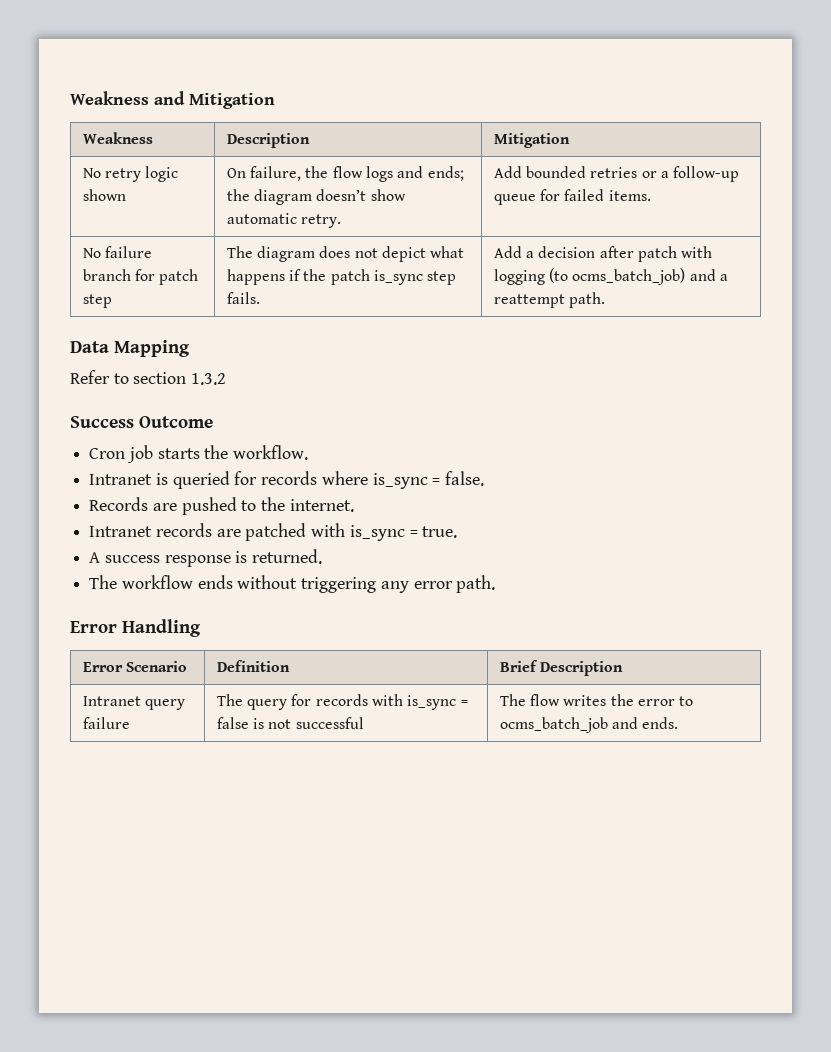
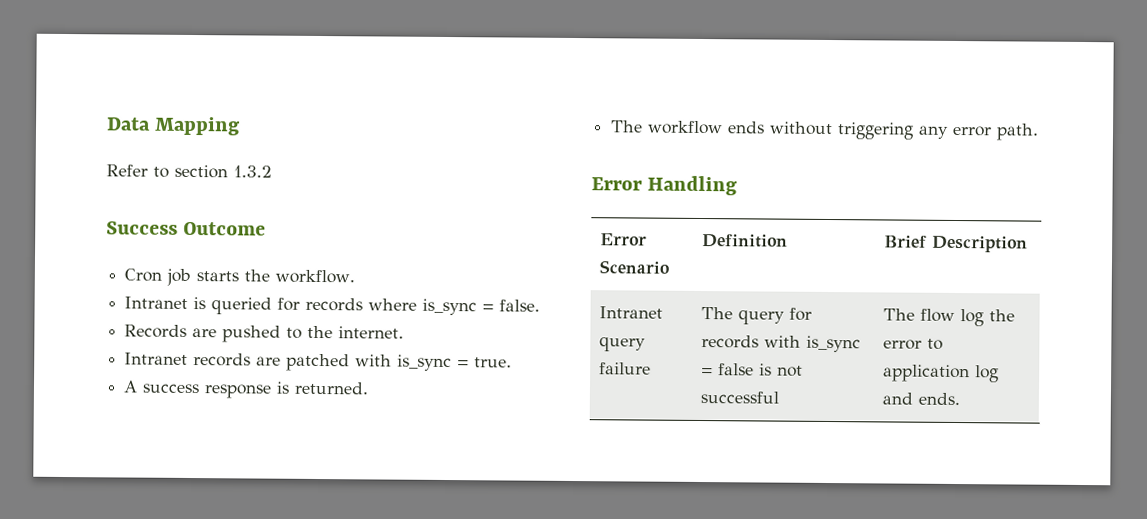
[70,91,275,109] [82,132,153,144] [226,133,310,148] [493,133,570,148] [82,166,179,182] [82,189,126,201] [226,166,464,182] [226,189,406,205] [226,213,342,228] [493,166,740,182] [493,189,651,205] [82,246,153,258] [82,269,199,285] [82,294,112,308] [226,246,465,262] [226,269,457,285] [226,292,260,304] [493,246,713,262] [493,268,729,285] [493,292,606,308] Weakness and Mitigation // Weakness | Description | Mitigation // No retry logic shown | On failure, the flow logs and ends; the diagram doesn’t show automatic retry. | Add bounded retries or a follow-up queue for failed items. // No failure branch for patch step | The diagram does not depict what happens if the patch is_sync step fails. | Add a decision after patch with logging (to ocms_batch_job) and a reattempt path. // -> (107, 124) none
[563,695,607,706] writes -> [959,309,984,327] log
[499,717,608,733] ocms_batch_job -> [882,364,999,383] application log

